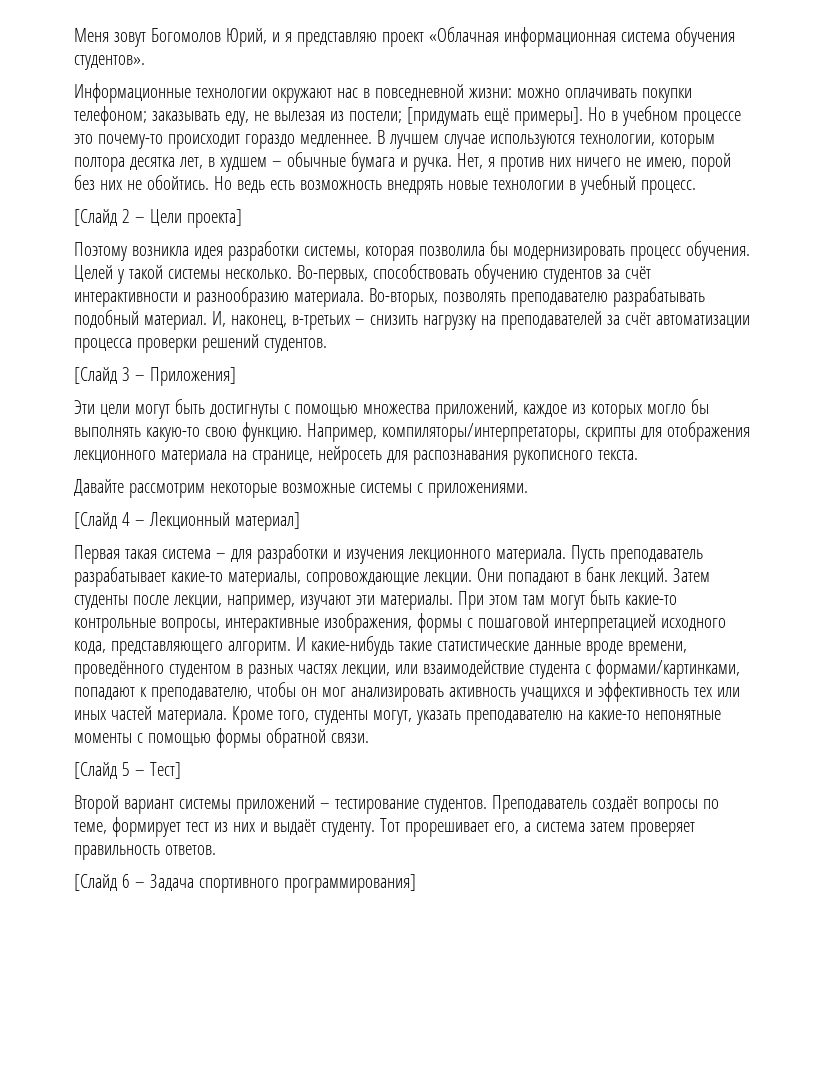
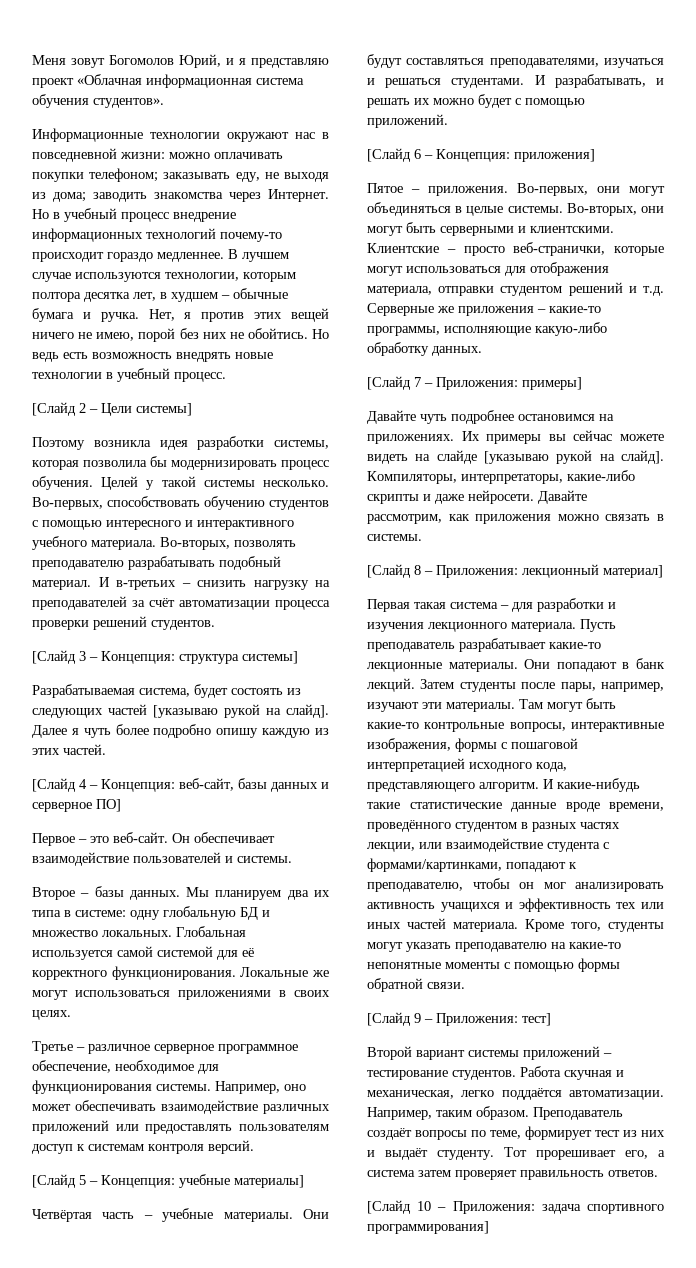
[273,106,741,126] [74,134,93,144] вылезая из постели; [придумать ещё примеры]. Но в учебном процессе это -> [284,172,329,182] [32,189,329,202] [32,208,236,222] [32,228,216,242] выходя из дома; заводить знакомства через Интернет. Но в учебный процесс внедрение информационных технологий
[548,157,571,167] них -> [254,308,329,322] этих вещей
[186,209,242,228] проекта] -> [136,403,192,416] системы]
[606,266,651,279] [74,287,289,307] за счёт интерактивности и разнообразию -> [32,520,294,530] [32,536,87,550] с помощью интересного и интерактивного учебного
[211,311,287,328] И, наконец, -> [98,577,110,587] И
[149,367,236,386] [74,399,709,419] [74,422,750,442] [73,446,638,465] [74,479,528,498] [74,512,230,529] Приложения] // Эти цели могут быть достигнуты с помощью множества приложений, каждое из которых могло бы выполнять какую-то свою функцию. Например, компиляторы/интерпретаторы, скрипты для отображения лекционного материала на странице, нейросеть для распознавания рукописного текста. // Давайте рассмотрим некоторые возможные системы с приложениями. // [Слайд 4 – Лекционный -> [101,651,298,664] [32,684,301,698] [32,704,329,718] [32,724,329,738] [32,744,106,755] [32,778,329,792] [32,799,121,812] [32,832,275,846] [32,852,292,866] [32,886,330,900] [32,906,270,920] [32,926,246,937] [32,946,254,960] [32,966,330,980] [32,990,330,1000] [32,1010,71,1020] [32,1041,298,1054] [32,1060,219,1074] [32,1080,306,1094] [32,1100,330,1114] [32,1120,329,1134] [32,1140,254,1154] [32,1174,304,1188] [32,1208,329,1222] [367,54,664,68] [367,74,664,88] [367,94,585,108] [367,114,448,128] [367,148,595,162] [367,183,665,196] [367,202,664,216] [367,222,614,236] [367,242,664,256] [367,262,609,276] [367,282,664,296] [367,303,601,316] [367,322,607,336] [367,342,482,356] [367,376,582,390] [367,410,614,424] [367,430,664,444] [367,450,664,464] [367,470,635,484] [367,490,587,504] [367,514,664,524] [367,534,422,541] [367,564,599,578] Концепция: структура системы] // Разрабатываемая система, будет состоять из следующих частей [указываю рукой на слайд]. Далее я чуть более подробно опишу каждую из этих частей. // [Слайд 4 – Концепция: веб-сайт, базы данных и серверное ПО] // Первое – это веб-сайт. Он обеспечивает взаимодействие пользователей и системы. // Второе – базы данных. Мы планируем два их типа в системе: одну глобальную БД и множество локальных. Глобальная используется самой системой для её корректного функционирования. Локальные же могут использоваться приложениями в своих целях. // Третье – различное серверное программное обеспечение, необходимое для функционирования системы. Например, оно может обеспечивать взаимодействие различных приложений или предоставлять пользователям доступ к системам контроля версий. // [Слайд 5 – Концепция: учебные материалы] // Четвёртая часть – учебные материалы. Они будут составляться преподавателями, изучаться и решаться студентами. И разрабатывать, и решать их можно будет с помощью приложений. // [Слайд 6 – Концепция: приложения] // Пятое – приложения. Во-первых, они могут объединяться в целые системы. Во-вторых, они могут быть серверными и клиентскими. Клиентские – просто веб-странички, которые могут использоваться для отображения материала, отправки студентом решений и т.д. Серверные же приложения – какие-то программы, исполняющие какую-либо обработку данных. // [Слайд 7 – Приложения: примеры] // Давайте чуть подробнее остановимся на приложениях. Их примеры вы сейчас можете видеть на слайде [указываю рукой на слайд]. Компиляторы, интерпретаторы, какие-либо скрипты и даже нейросети. Давайте рассмотрим, как приложения можно связать в системы. // [Слайд 8 – Приложения: лекционный
[227,572,472,587] материалы, сопровождающие лекции. -> [367,662,518,672] лекционные материалы.
[172,595,222,608] лекции, -> [560,682,596,692] пары,
[457,591,545,610] При этом там -> [519,699,543,709] Там
[372,710,412,725] могут, -> [367,942,403,952] могут
[121,762,181,779] 5 – Тест] -> [414,1013,551,1026] 9 – Приложения: тест]
(487, 806) none -> [520,1066,624,1080] [367,1088,664,1100] [367,1106,529,1120] Работа скучная и механическая, легко поддаётся автоматизации. Например, таким образом.
[121,874,194,891] 6 – Задача -> [417,1201,581,1214] 10 – Приложения: задача

